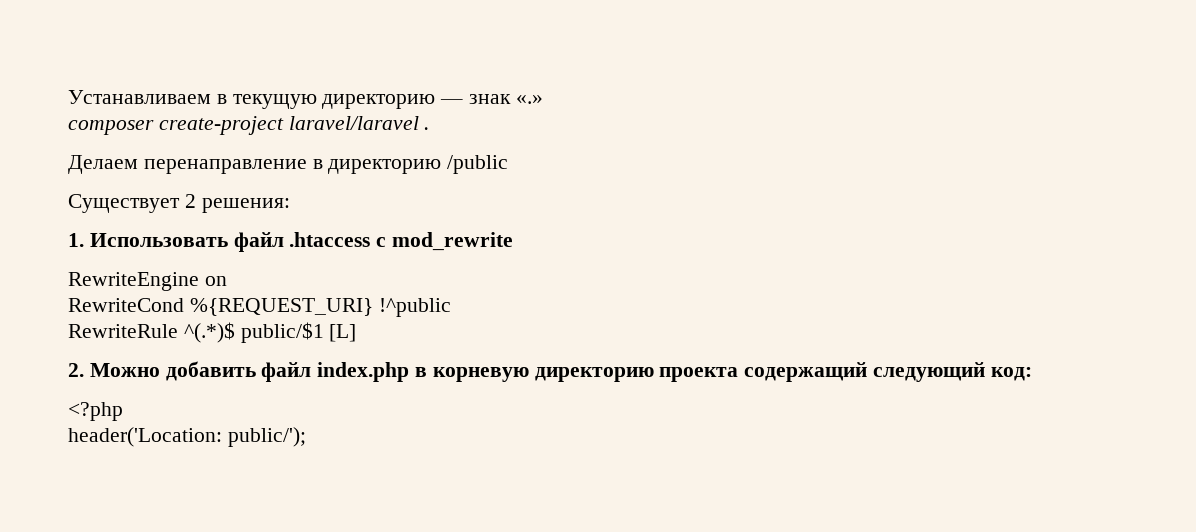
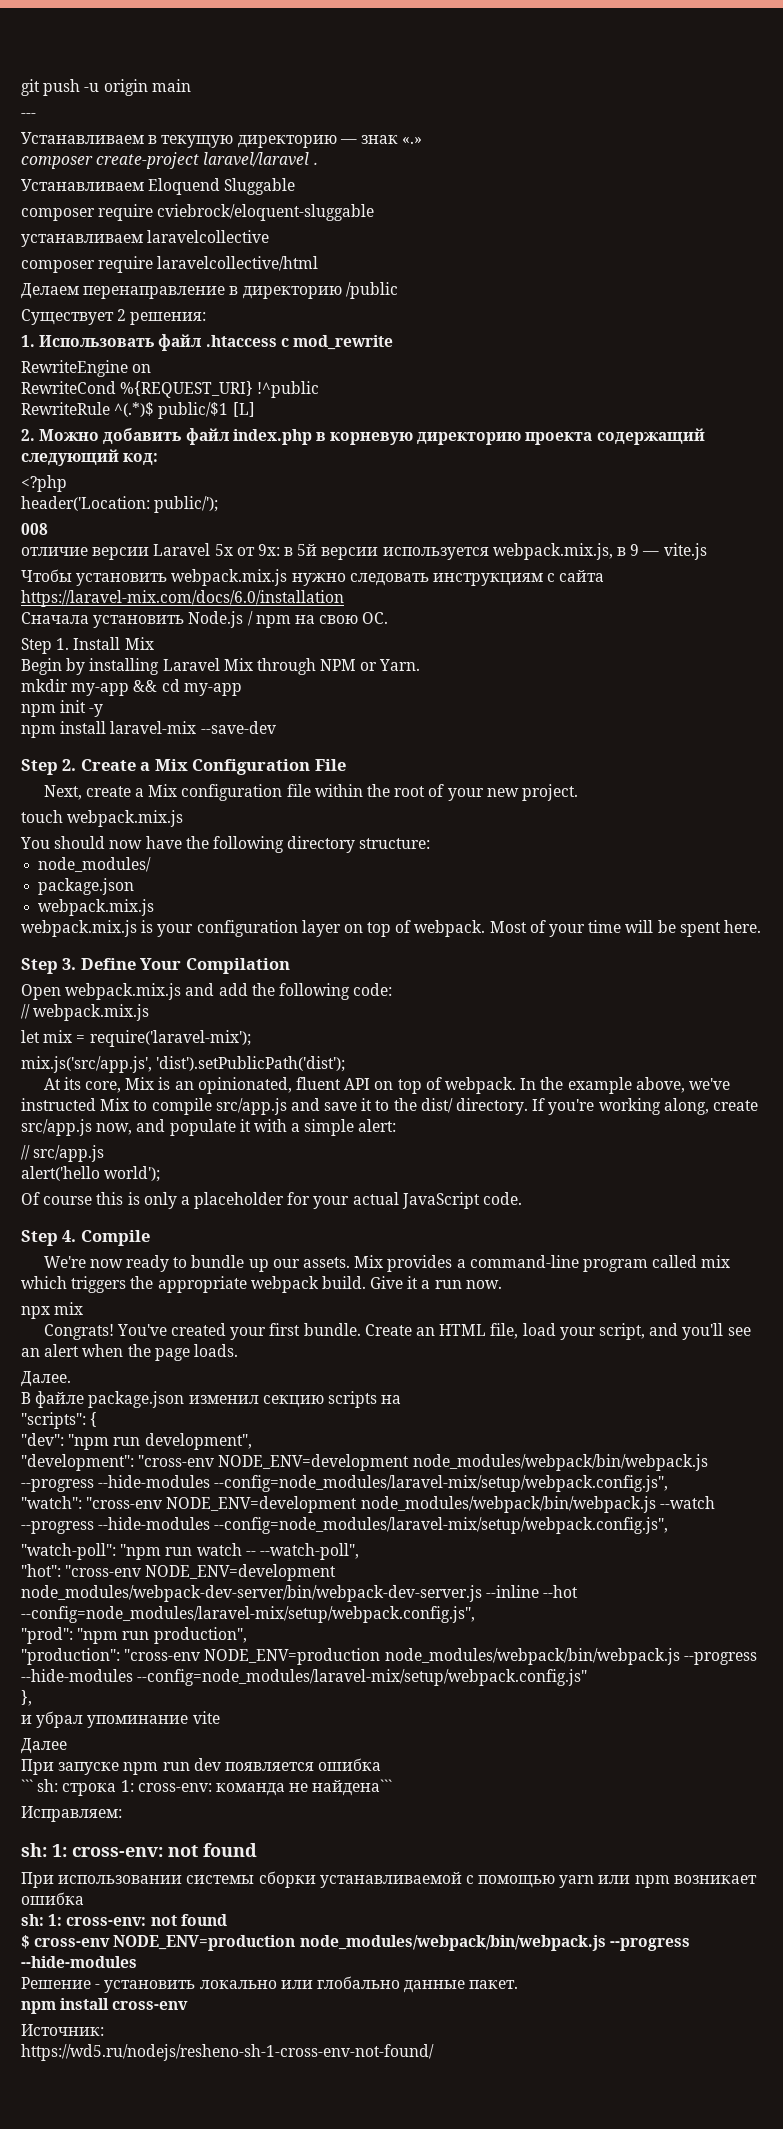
(68, 97) none -> [21,79,191,96] [21,113,36,118] git push -u origin main // --- //
(430, 128) none -> [21,178,296,195] [21,204,375,221] [21,230,270,247] [21,256,319,273] // Устанавливаем Eloquend Sluggable // composer require cviebrock/eloquent-sluggable // устанавливаем laravelcollective // composer require laravelcollective/html
(306, 437) none -> [21,523,48,535] [21,543,707,560] [21,569,605,586] [21,590,344,607] [21,611,389,628] [21,637,154,654] [21,658,421,675] [21,679,242,696] [21,700,104,717] [21,721,276,738] [21,759,346,775] [43,784,578,801] [21,810,184,827] [20,836,431,853] [38,857,152,872] [38,878,135,895] [38,899,155,916] [21,920,761,937] [21,958,290,974] [21,983,393,1000] [21,1004,150,1021] [21,1030,251,1047] [21,1056,346,1073] [43,1077,730,1094] [21,1098,758,1115] [21,1119,397,1136] [21,1145,105,1162] [21,1166,161,1182] [21,1192,523,1209] [21,1230,150,1246] [43,1255,731,1272] [21,1276,502,1293] [21,1302,84,1319] [43,1323,751,1340] [21,1344,238,1361] [21,1371,71,1387] [21,1391,402,1408] [21,1412,98,1429] [21,1433,252,1450] [21,1454,708,1471] [21,1475,669,1492] [21,1496,715,1513] [21,1517,669,1534] [21,1543,359,1560] [21,1564,337,1581] [21,1585,579,1602] [21,1606,475,1623] [21,1627,247,1644] [21,1648,757,1665] [21,1669,588,1686] [21,1690,32,1706] [21,1711,220,1728] [21,1738,67,1754] [21,1758,382,1775] [21,1779,393,1796] [21,1806,122,1822] [21,1843,257,1857] [21,1871,757,1888] [21,1892,84,1905] [21,1914,227,1926] [21,1935,690,1951] [21,1956,137,1968] [21,1976,519,1993] [21,1998,189,2014] [21,2024,104,2036] [21,2044,434,2061] // 008 // отличие версии Laravel 5х от 9х: в 5й версии используется webpack.mix.js, в 9 — vite.js // Чтобы установить webpack.mix.js нужно следовать инструкциям с сайта https://laravel-mix.com/docs/6.0/installation // Сначала установить Node.js / npm на свою ОС. // Step 1. Install Mix // Begin by installing Laravel Mix through NPM or Yarn. // mkdir my-app && cd my-app // npm init -y // npm install laravel-mix --save-dev // Step 2. Create a Mix Configuration File // Next, create a Mix configuration file within the root of your new project. // touch webpack.mix.js // You should now have the following directory structure: // node_modules/ // package.json // webpack.mix.js // webpack.mix.js is your configuration layer on top of webpack. Most of your time will be spent here. // Step 3. Define Your Compilation // Open webpack.mix.js and add the following code: // // webpack.mix.js // let mix = require('laravel-mix'); // mix.js('src/app.js', 'dist').setPublicPath('dist'); // At its core, Mix is an opinionated, fluent API on top of webpack. In the example above, we've instructed Mix to compile src/app.js and save it to the dist/ directory. If you're working along, create src/app.js now, and populate it with a simple alert: // // src/app.js // alert('hello world'); // Of course this is only a placeholder for your actual JavaScript code. // Step 4. Compile // We're now ready to bundle up our assets. Mix provides a command-line program called mix which triggers the appropriate webpack build. Give it a run now. // npx mix // Congrats! You've created your first bundle. Create an HTML file, load your script, and you'll see an alert when the page loads. // Далее. // В файле package.json изменил секцию scripts на // "scripts": { // "dev": "npm run development", // "development": "cross-env NODE_ENV=development node_modules/webpack/bin/webpack.js --progress --hide-modules --config=node_modules/laravel-mix/setup/webpack.config.js", // "watch": "cross-env NODE_ENV=development node_modules/webpack/bin/webpack.js --watch --progress --hide-modules --config=node_modules/laravel-mix/setup/webpack.config.js", // "watch-poll": "npm run watch -- --watch-poll", // "hot": "cross-env NODE_ENV=development node_modules/webpack-dev-server/bin/webpack-dev-server.js --inline --hot --config=node_modules/laravel-mix/setup/webpack.config.js", // "prod": "npm run production", // "production": "cross-env NODE_ENV=production node_modules/webpack/bin/webpack.js --progress --hide-modules --config=node_modules/laravel-mix/setup/webpack.config.js" // }, // и убрал упоминание vite // Далее // При запуске npm run dev появляется ошибка // ``` sh: строка 1: cross-env: команда не найдена``` // Исправляем: // sh: 1: cross-env: not found // При использовании системы сборки устанавливаемой с помощью yarn или npm возникает ошибка // sh: 1: cross-env: not found // $ cross-env NODE_ENV=production node_modules/webpack/bin/webpack.js --progress --hide-modules // Решение - установить локально или глобально данные пакет. // npm install cross-env // Источник: // https://wd5.ru/nodejs/resheno-sh-1-cross-env-not-found/

